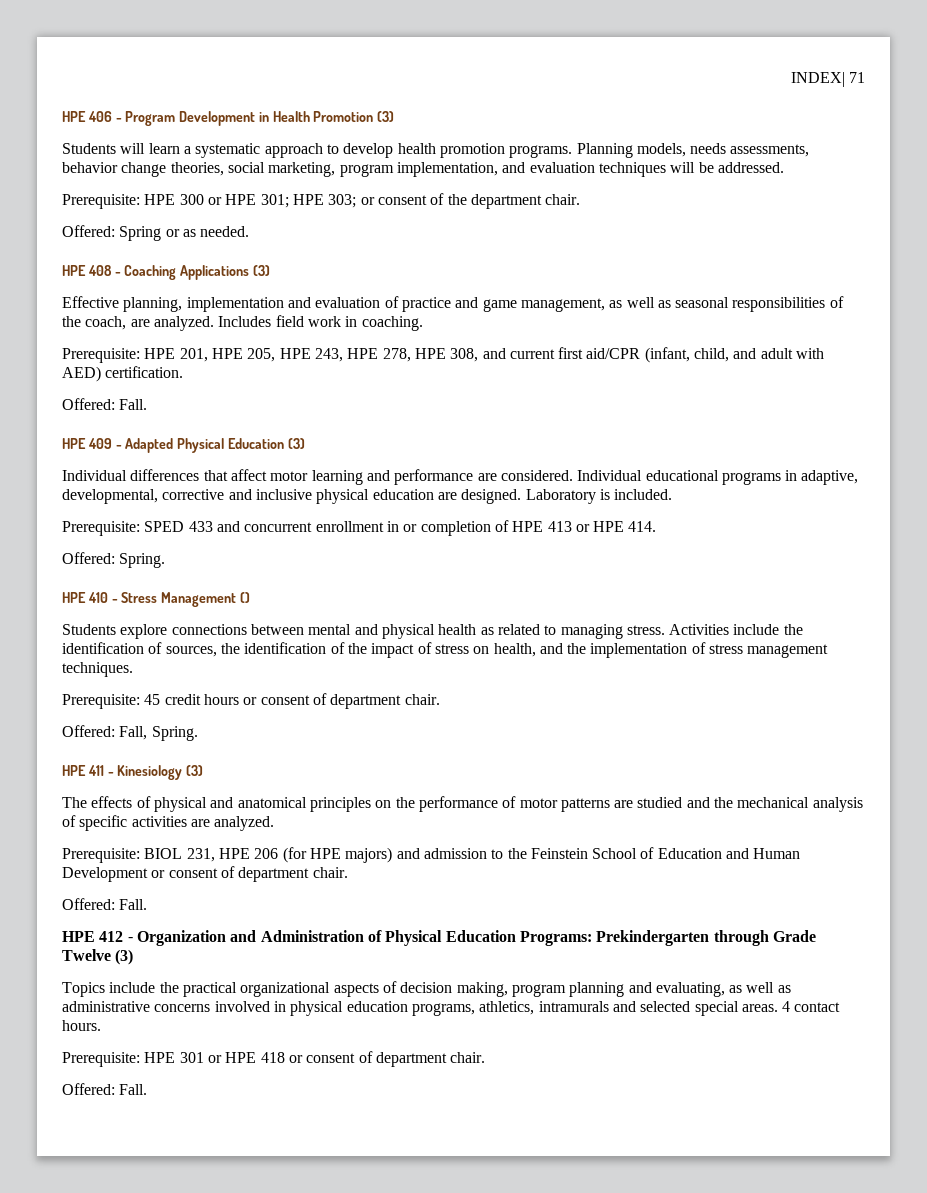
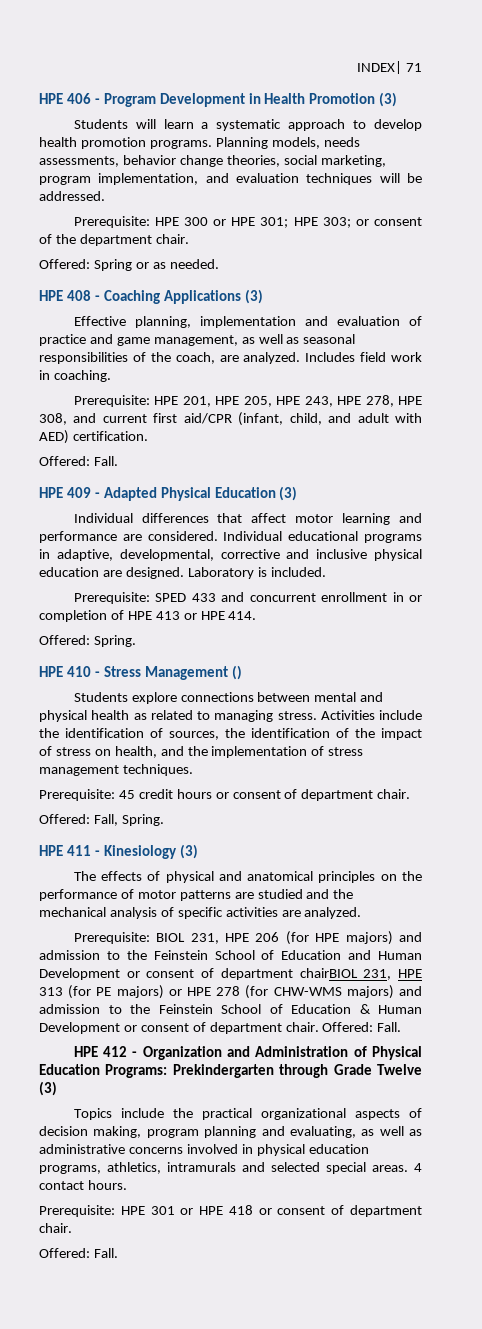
[312,867,348,878] chair. // -> [299,968,423,980] [39,985,422,999] [39,1004,422,1014] [39,1022,319,1034] chairBIOL 231, HPE 313 (for PE majors) or HPE 278 (for CHW-WMS majors) and admission to the Feinstein School of Education & Human Development or consent of department chair.

